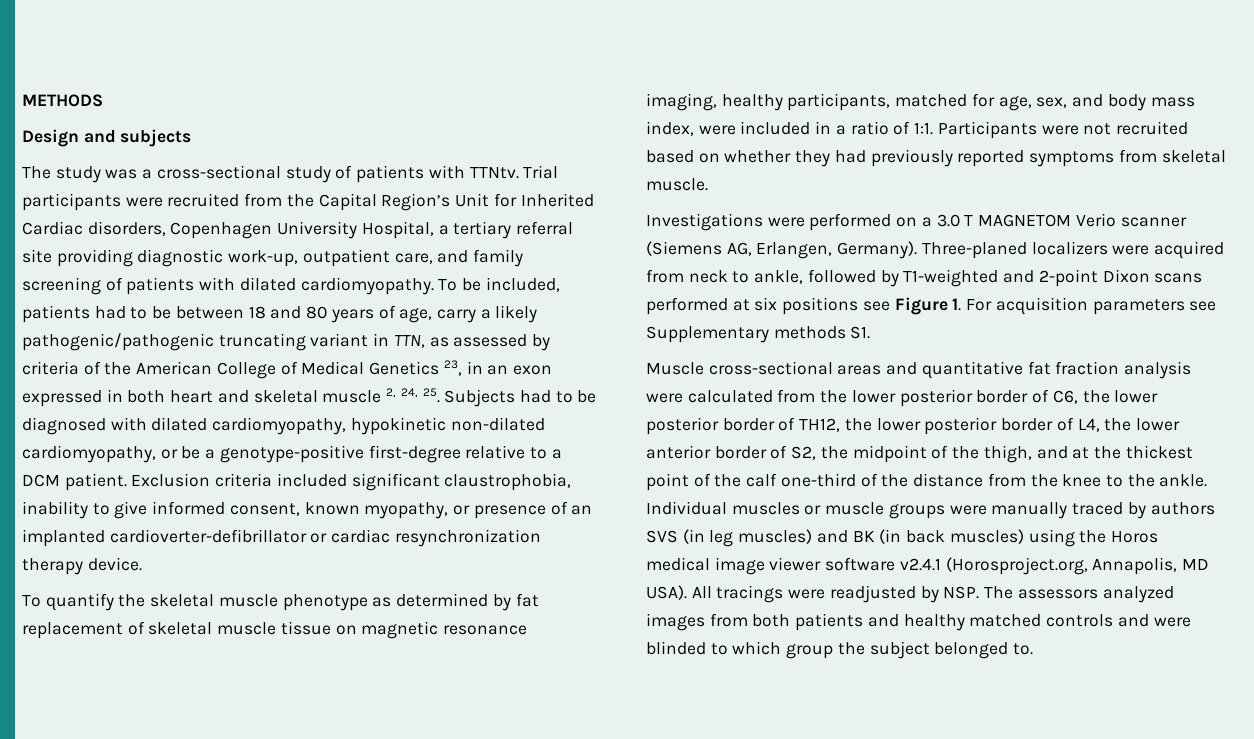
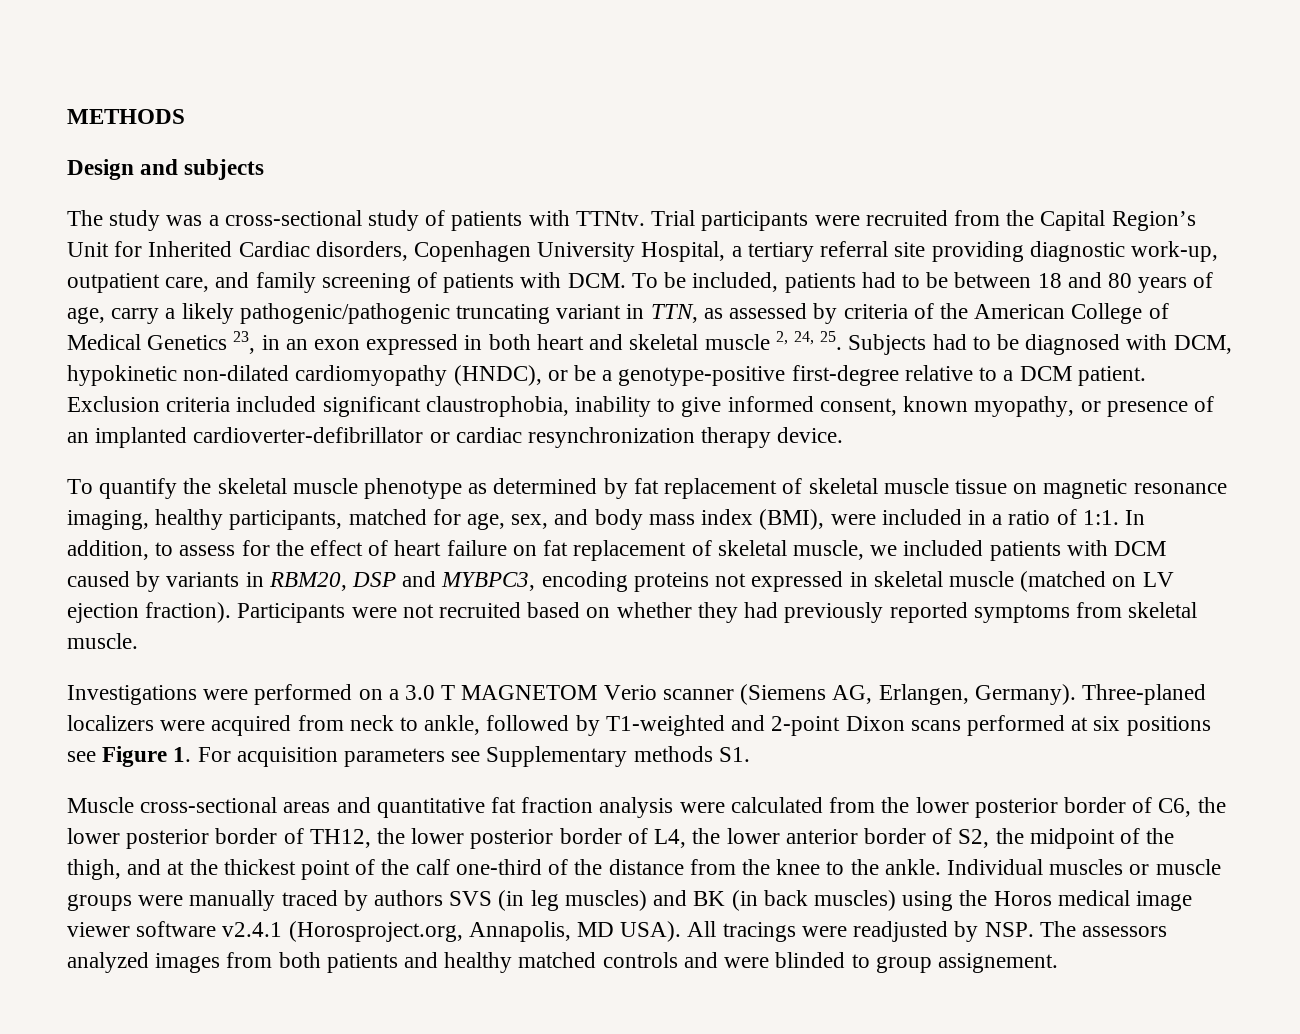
[239,277,434,295] dilated cardiomyopathy. -> [567,273,626,288] DCM.
[151,417,545,435] [22,445,156,463] dilated cardiomyopathy, hypokinetic non-dilated cardiomyopathy, -> [1173,335,1232,354] [67,365,542,386] DCM, hypokinetic non-dilated cardiomyopathy (HNDC),
[646,121,694,136] index, -> [701,509,825,530] index (BMI),
(934, 128) none -> [1124,510,1145,525] [67,540,1166,561] [67,571,1174,592] [67,602,232,623] In addition, to assess for the effect of heart failure on fat replacement of skeletal muscle, we included patients with DCM caused by variants in RBM20, DSP and MYBPC3, encoding proteins not expressed in skeletal muscle (matched on LV ejection fraction).
[732,641,1034,659] which group the subject belonged to. -> [875,953,1058,973] group assignement.

